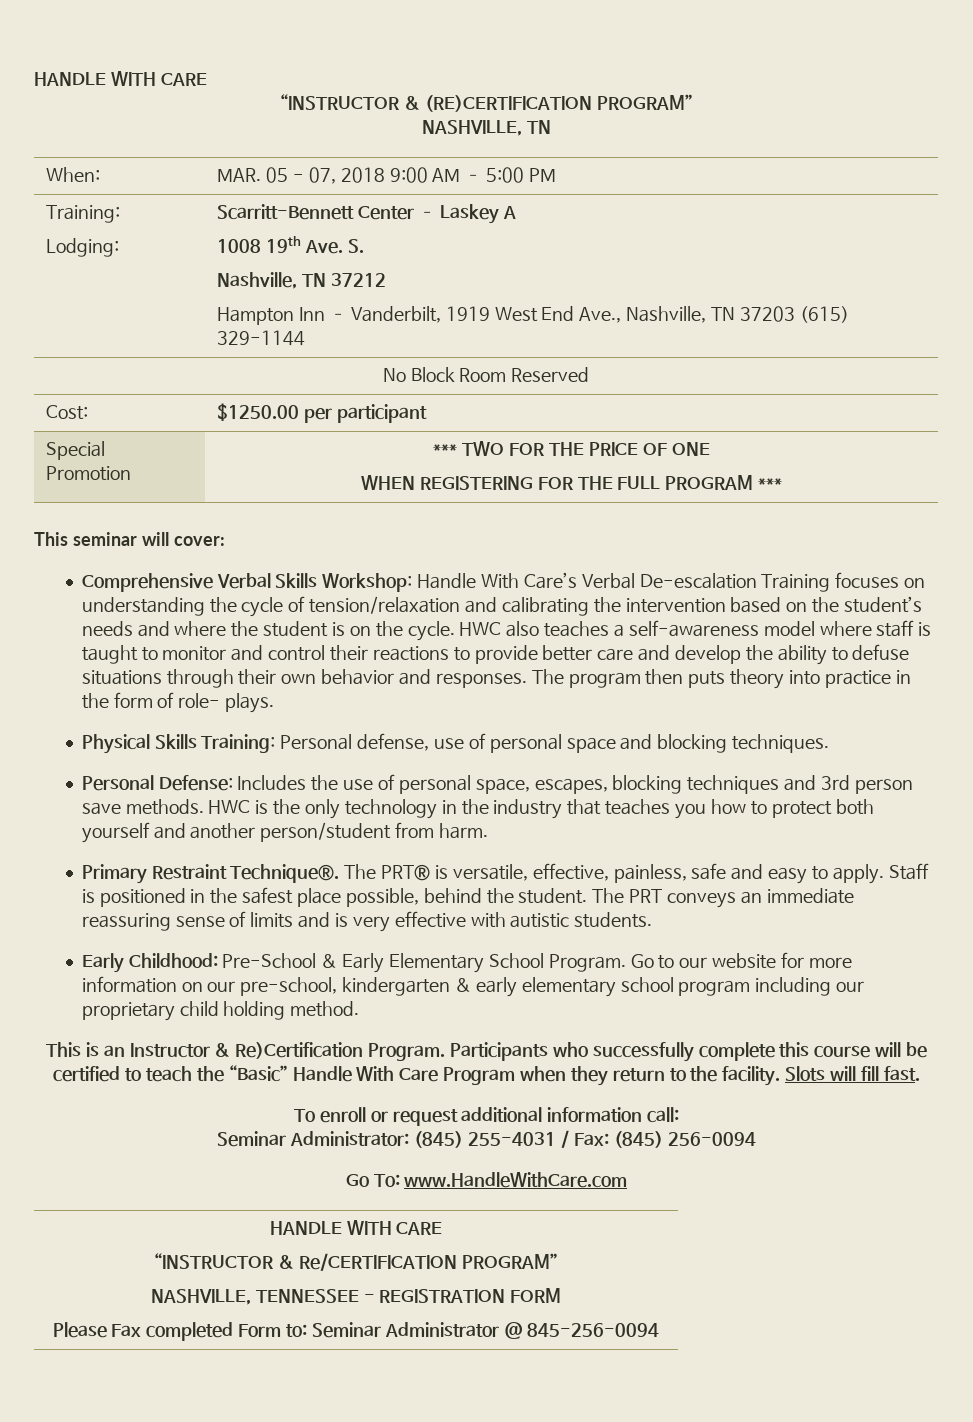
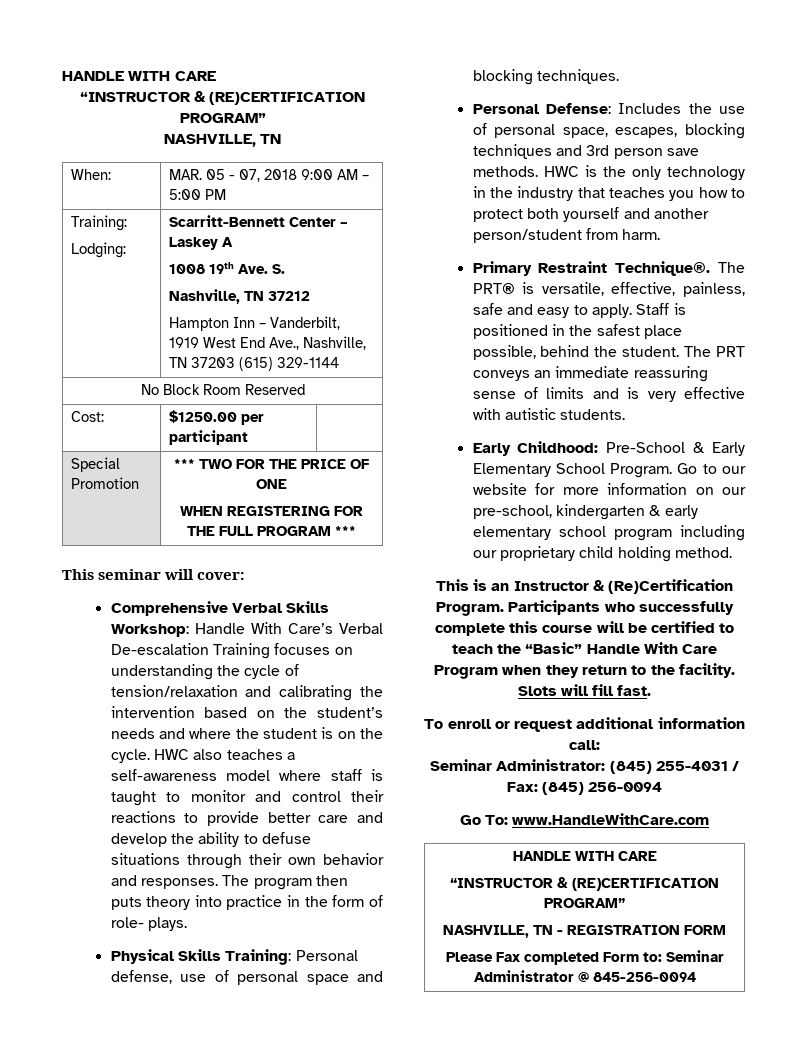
[235,1042,364,1059] Re)Certification -> [608,579,734,594] (Re)Certification
[298,1253,558,1271] [150,1289,359,1305] Re/CERTIFICATION PROGRAM” // NASHVILLE, TENNESSEE -> [572,878,719,891] [544,898,625,908] [443,925,553,938] (RE)CERTIFICATION PROGRAM” // NASHVILLE, TN

